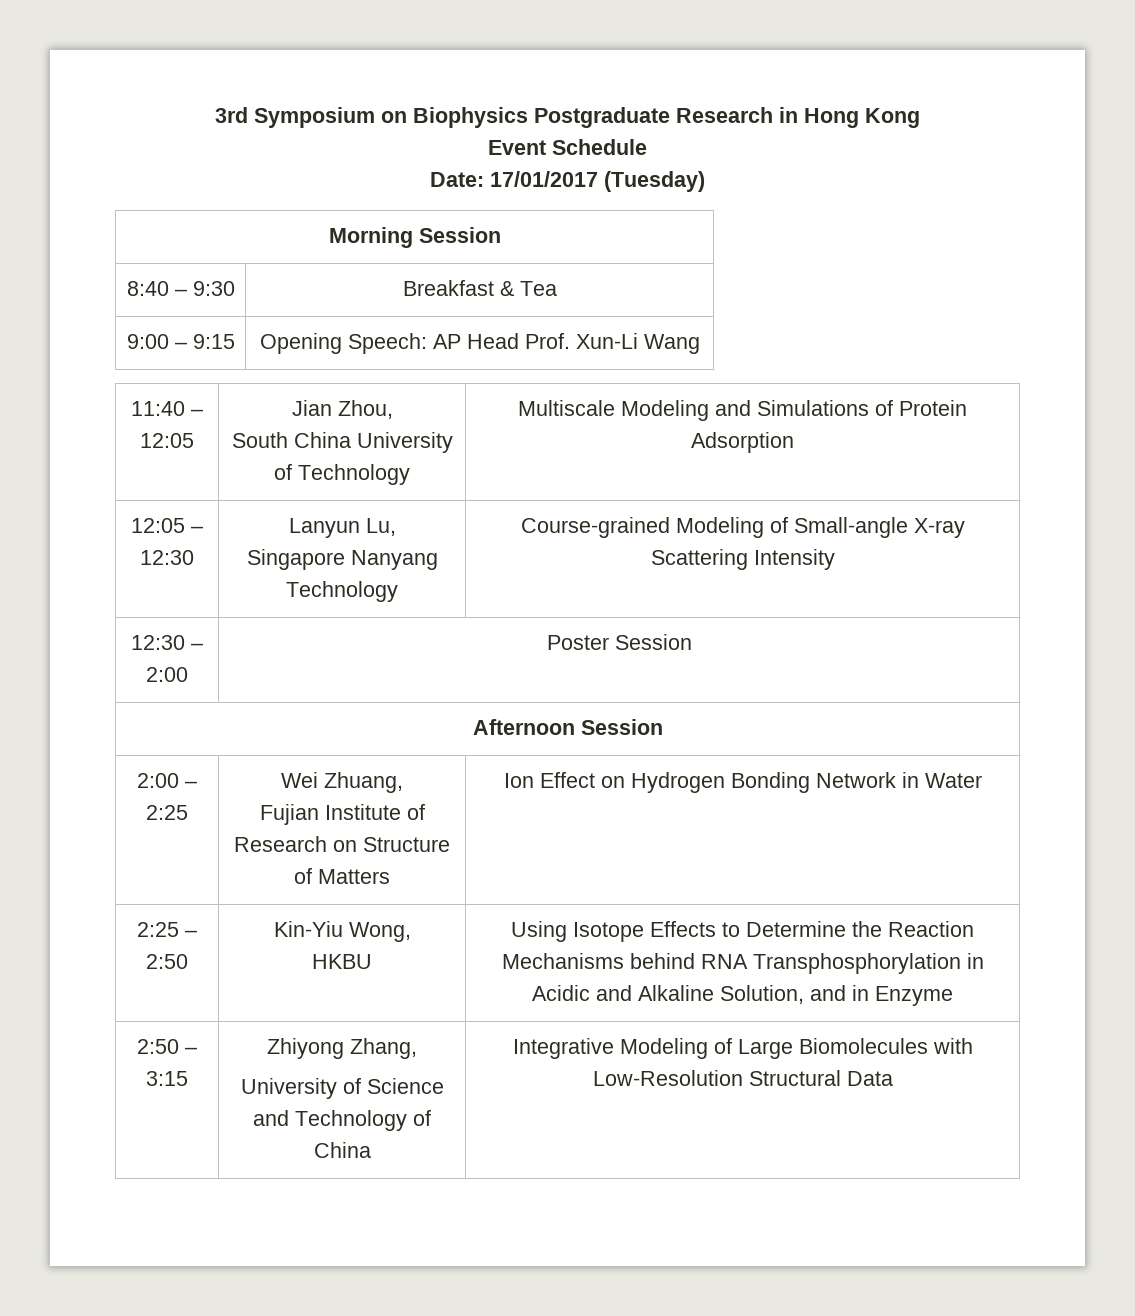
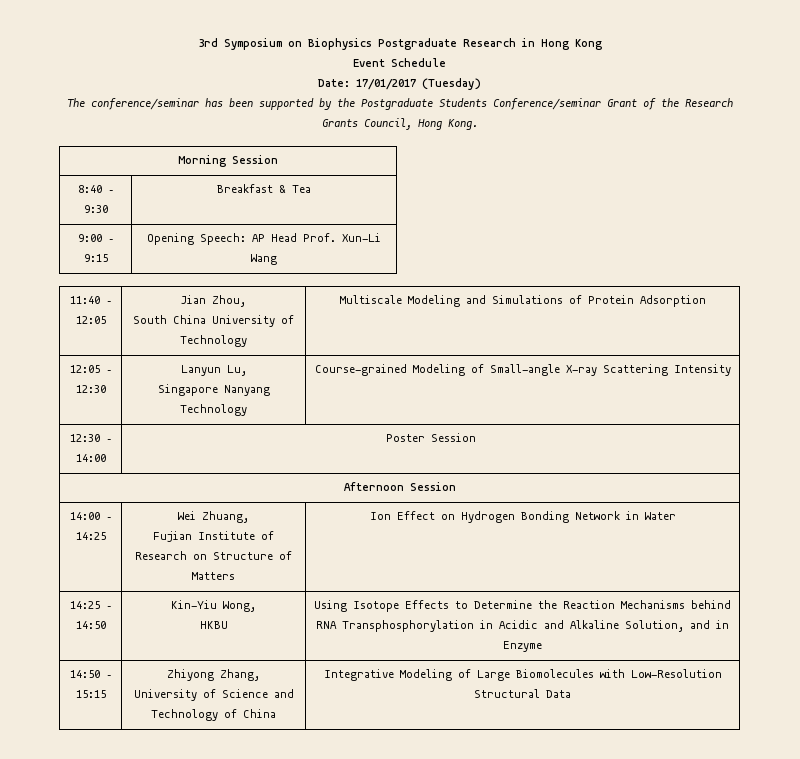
(705, 181) none -> [66,98,733,110] [321,118,478,130] // The conference/seminar has been supported by the Postgraduate Students Conference/seminar Grant of the Research Grants Council, Hong Kong.
[146,667,188,682] 2:00 -> [75,454,106,462] 14:00
[137,773,197,788] [146,805,188,820] 2:00 – 2:25 -> [69,512,112,520] [75,532,106,540] 14:00 – 14:25
[137,922,197,937] [146,954,188,969] 2:25 – 2:50 -> [69,601,112,609] [75,621,106,629] 14:25 – 14:50
[137,1039,197,1054] [146,1071,188,1086] 2:50 – 3:15 -> [69,670,112,678] [75,690,106,698] 14:50 – 15:15

